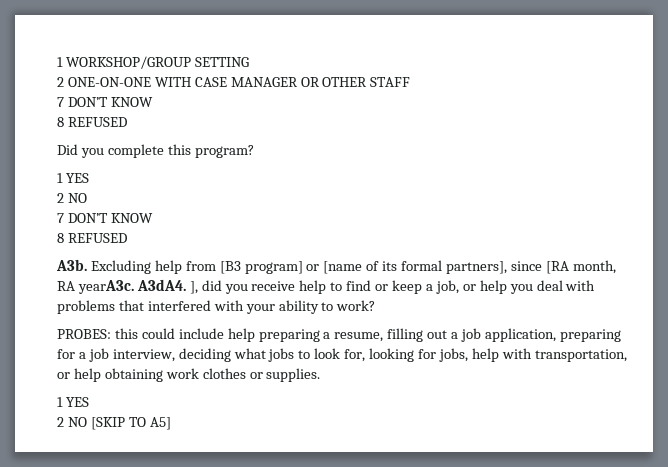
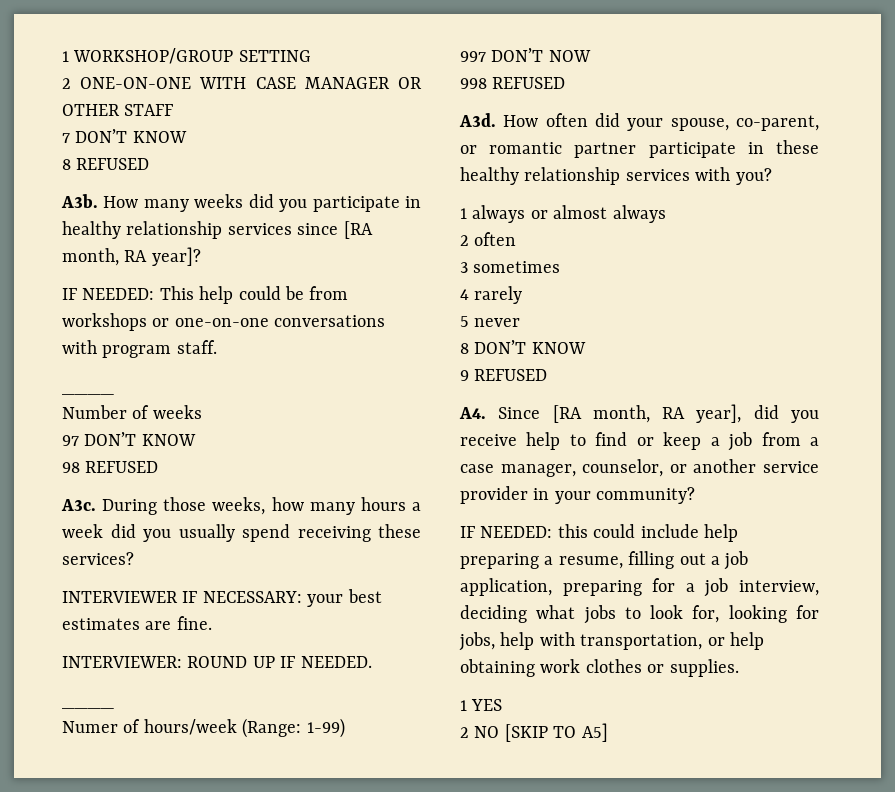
[57,144,254,158] [57,173,89,183] [57,193,87,203] [57,213,153,223] [57,233,127,243] [56,259,616,274] [57,279,198,294] Did you complete this program? // 1 YES // 2 NO // 7 DON’T KNOW // 8 REFUSED // A3b. Excluding help from [B3 program] or [name of its formal partners], since [RA month, RA yearA3c. A3dA4. ], -> [61,194,421,212] [62,221,373,239] [62,247,201,266] [62,286,349,304] [62,313,386,331] [62,340,217,358] [62,392,114,395] [62,405,202,419] [62,432,196,446] [62,461,159,473] [61,497,421,515] [62,524,421,542] [62,552,134,565] [62,589,382,607] [62,616,212,630] [62,656,372,668] [62,706,114,709] [62,718,345,738] [460,48,591,62] [460,77,566,89] [459,113,819,131] [460,140,819,158] [460,167,772,185] [460,205,666,223] [460,232,517,246] [460,261,561,273] [460,286,523,304] [460,316,521,327] [460,340,586,354] [460,369,548,381] [459,404,742,423] A3b. How many weeks did you participate in healthy relationship services since [RA month, RA year]? // IF NEEDED: This help could be from workshops or one-on-one conversations with program staff. // ____ // Number of weeks // 97 DON’T KNOW // 98 REFUSED // A3c. During those weeks, how many hours a week did you usually spend receiving these services? // INTERVIEWER IF NECESSARY: your best estimates are fine. // INTERVIEWER: ROUND UP IF NEEDED. // ____ // Numer of hours/week (Range: 1-99) // 997 DON’T NOW // 998 REFUSED // A3d. How often did your spouse, co-parent, or romantic partner participate in these healthy relationship services with you? // 1 always or almost always // 2 often // 3 sometimes // 4 rarely // 5 never // 8 DON’T KNOW // 9 REFUSED // A4. Since [RA month, RA year],
[435,280,596,294] [57,300,376,314] [57,329,111,339] job, or help you deal with problems that interfered with your ability to work? // PROBES: -> [728,432,820,451] [460,459,819,477] [460,486,696,504] [460,526,553,538] job from a case manager, counselor, or another service provider in your community? // IF NEEDED:

